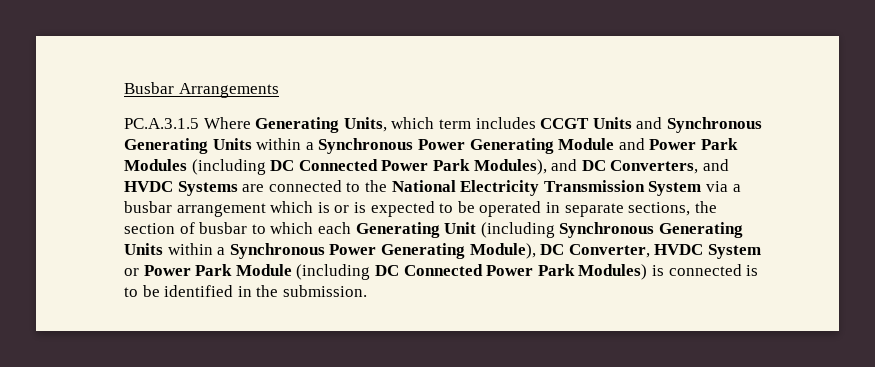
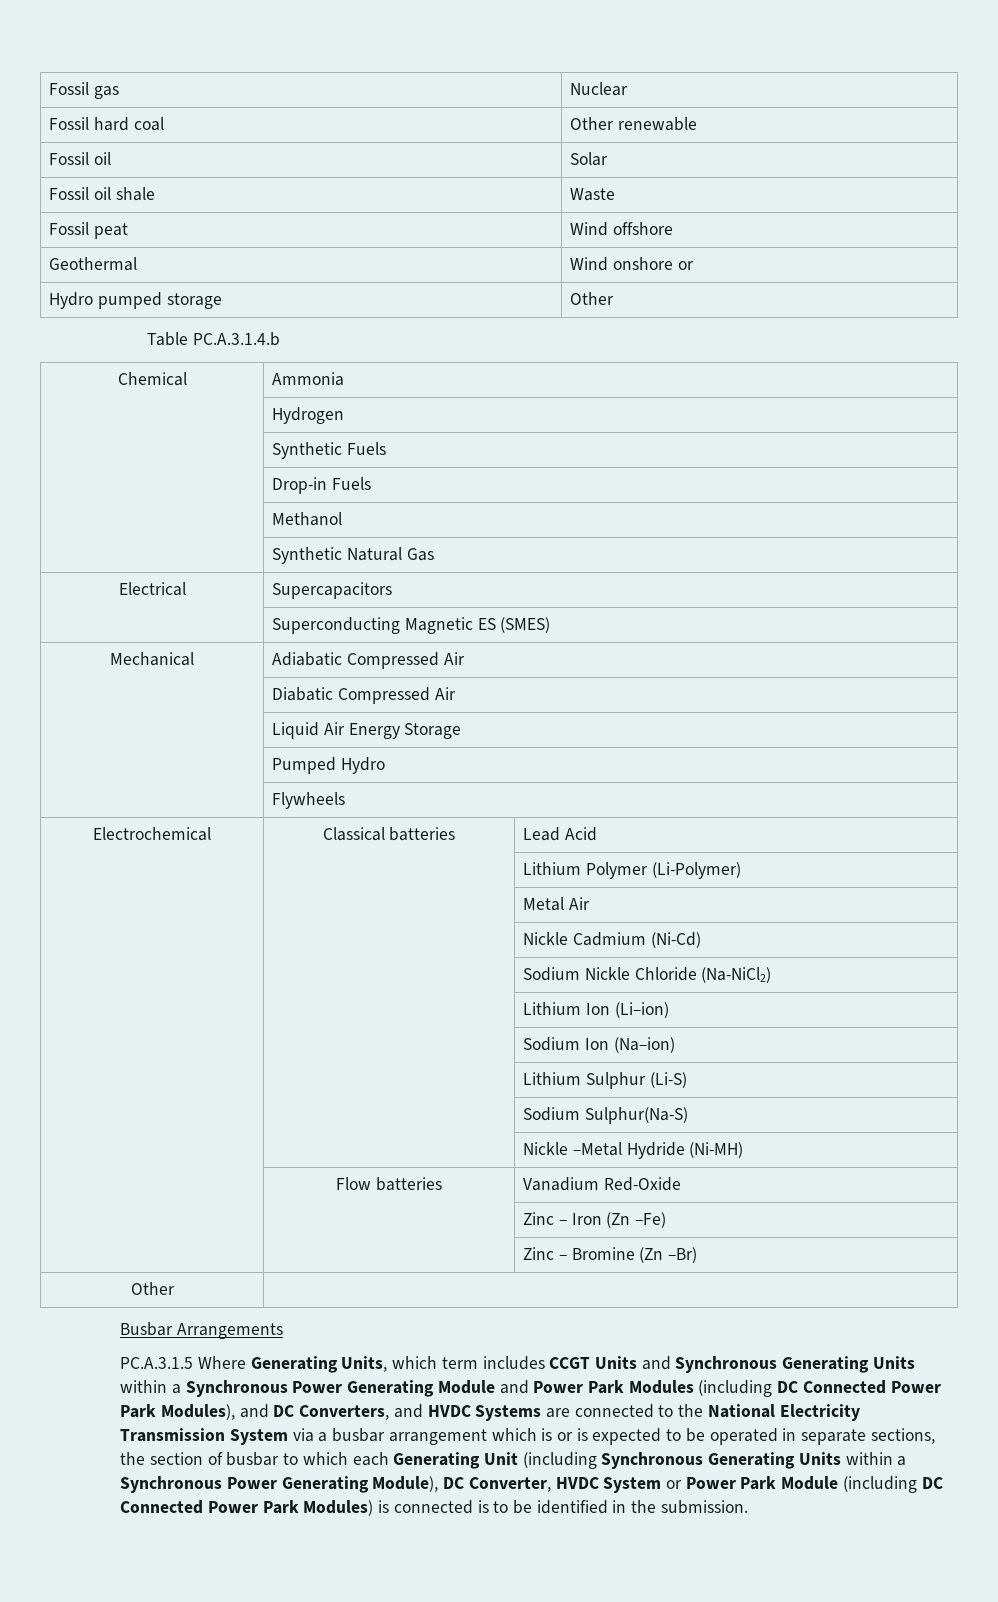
(124, 88) none -> [49,82,119,99] [570,82,629,96] [49,117,164,131] [570,117,697,131] [49,152,111,165] [570,152,609,166] [49,187,155,201] [570,188,616,201] [49,222,128,239] [570,222,673,236] [49,257,138,271] [570,257,694,271] [49,292,222,309] [570,292,615,305] [146,332,280,346] [117,372,187,386] [272,372,345,386] [272,407,345,424] [272,442,386,459] [272,477,371,494] [272,512,343,526] [272,547,434,564] [118,582,186,596] [272,582,393,599] [272,617,551,634] [110,652,194,666] [272,652,465,669] [272,687,456,704] [272,722,462,739] [272,757,385,774] [272,792,346,809] [93,827,211,841] [322,827,456,841] [523,827,597,841] [523,862,741,879] [523,897,590,911] [523,932,701,948] [523,967,772,983] [523,1002,669,1018] [523,1037,675,1053] [523,1072,687,1089] [523,1107,688,1124] [523,1142,744,1159] [336,1177,442,1191] [523,1177,681,1191] [523,1212,667,1228] [523,1247,698,1263] [130,1282,175,1295] Fossil gas | Nuclear // Fossil hard coal | Other renewable // Fossil oil | Solar // Fossil oil shale | Waste // Fossil peat | Wind offshore // Geothermal | Wind onshore or // Hydro pumped storage | Other // Table PC.A.3.1.4.b // Chemical | Ammonia // | Hydrogen // | Synthetic Fuels // | Drop-in Fuels // | Methanol // | Synthetic Natural Gas // Electrical | Supercapacitors // | Superconducting Magnetic ES (SMES) // Mechanical | Adiabatic Compressed Air // | Diabatic Compressed Air // | Liquid Air Energy Storage // | Pumped Hydro // | Flywheels // Electrochemical | Classical batteries | Lead Acid // | | Lithium Polymer (Li-Polymer) // | | Metal Air // | | Nickle Cadmium (Ni-Cd) // | | Sodium Nickle Chloride (Na-NiCl2) // | | Lithium Ion (Li–ion) // | | Sodium Ion (Na–ion) // | | Lithium Sulphur (Li-S) // | | Sodium Sulphur(Na-S) // | | Nickle –Metal Hydride (Ni-MH) // | Flow batteries | Vanadium Red-Oxide // | | Zinc – Iron (Zn –Fe) // | | Zinc – Bromine (Zn –Br) // Other | //

